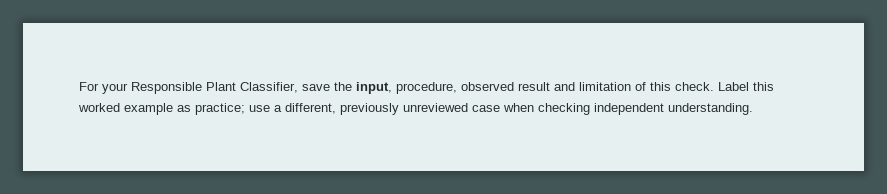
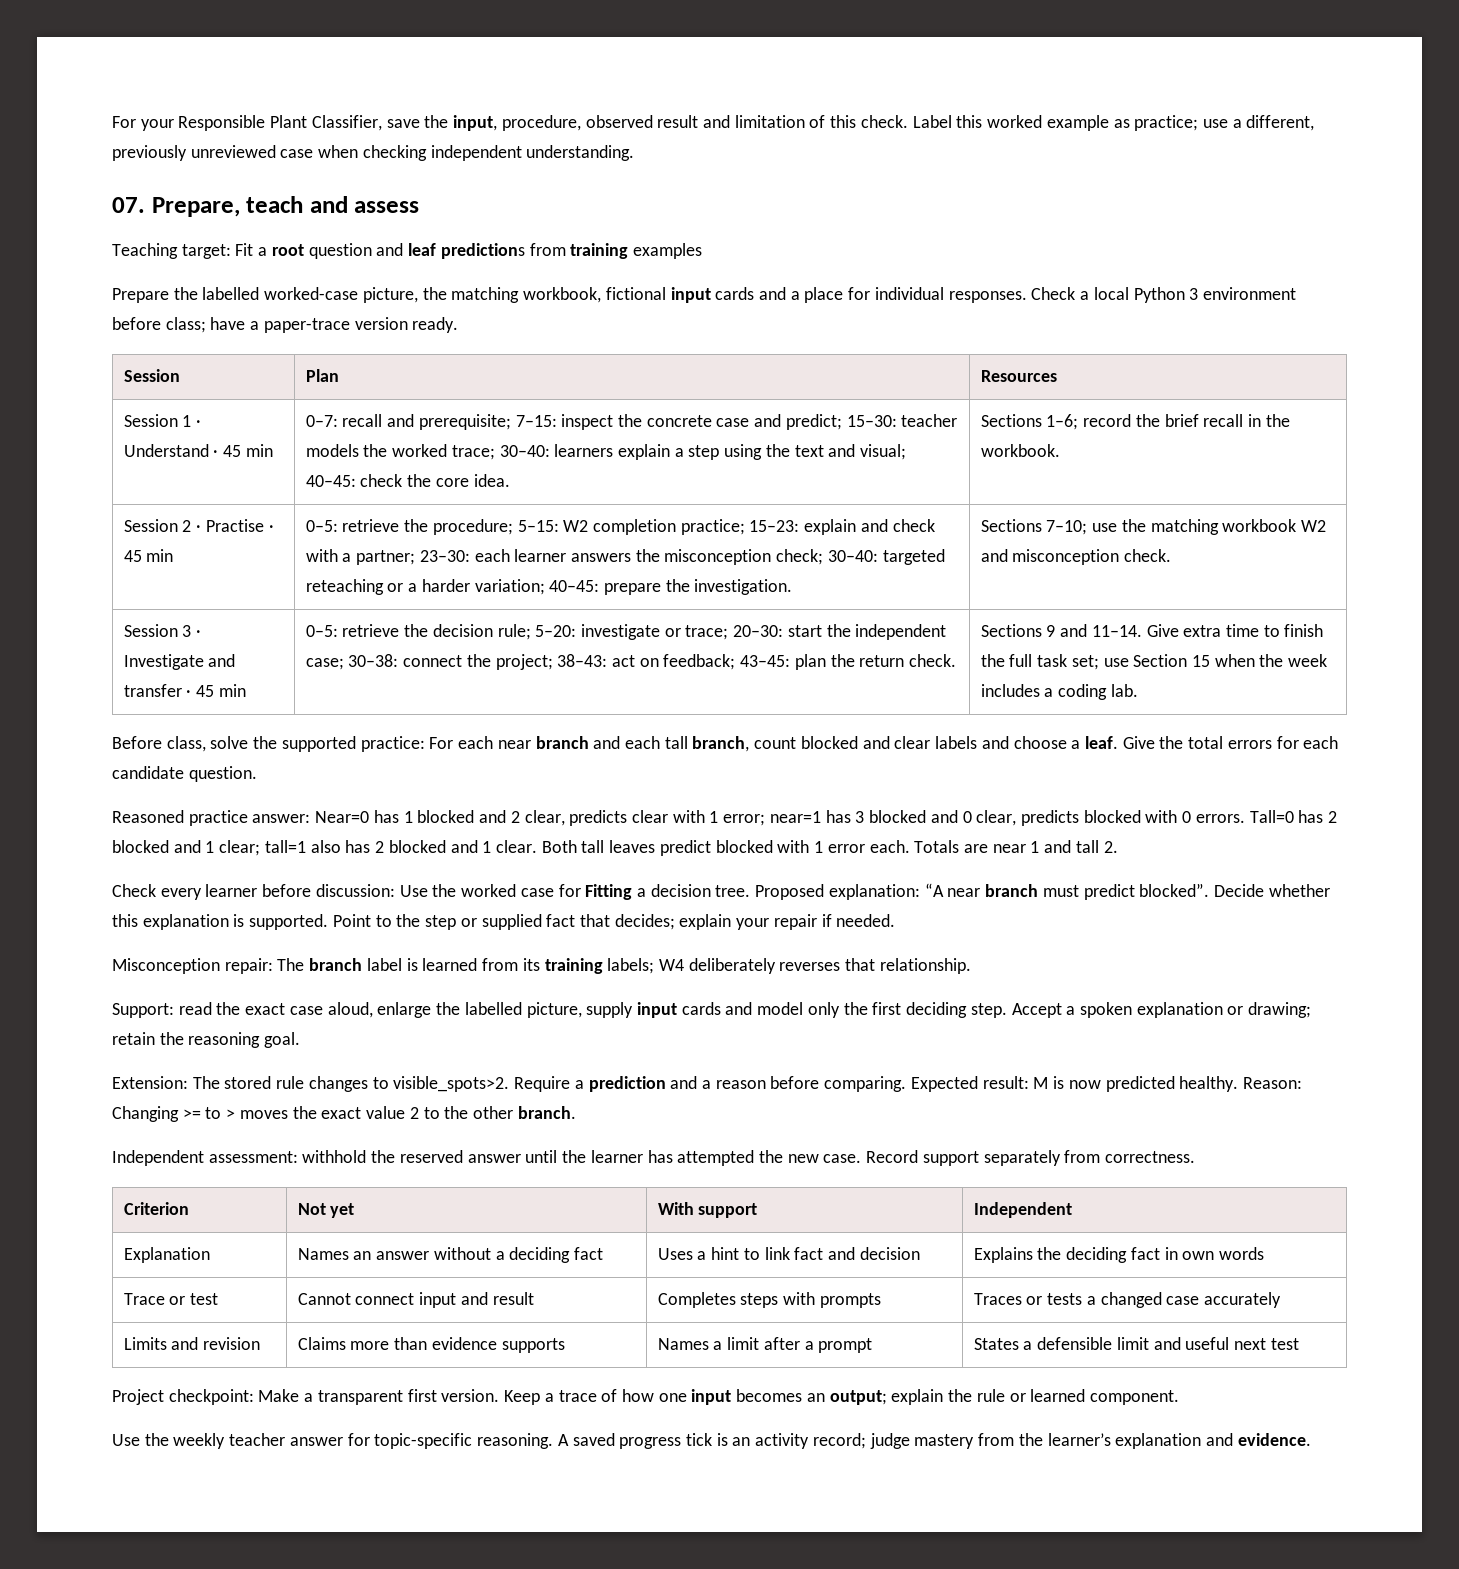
(753, 109) none -> [112,196,420,217] [112,243,702,259] [112,287,1296,303] [112,317,459,333] [123,369,180,382] [305,369,339,382] [980,370,1057,382] [123,414,202,427] [123,444,273,457] [305,414,958,430] [305,444,907,460] [305,474,510,487] [980,414,1290,430] [980,444,1060,457] [123,519,274,532] [123,549,174,562] [305,519,935,535] [305,549,945,565] [305,579,793,595] [980,519,1326,535] [980,549,1172,565] [123,624,202,637] [123,654,236,670] [123,684,246,697] [305,624,947,640] [305,654,957,670] [980,624,1324,637] [980,654,1328,670] [980,684,1138,700] [112,736,1339,752] [112,766,257,782] [112,810,1338,826] [112,840,1118,856] [112,883,1330,900] [112,914,896,930] [112,958,971,974] [112,1002,1312,1018] [112,1032,301,1048] [112,1076,1302,1092] [112,1106,576,1122] [112,1150,1196,1166] [123,1202,189,1215] [297,1203,355,1218] [657,1202,758,1218] [973,1202,1072,1218] [123,1247,210,1263] [297,1247,603,1263] [657,1247,920,1260] [973,1247,1264,1263] [123,1293,219,1305] [297,1292,534,1308] [657,1292,881,1308] [973,1292,1281,1308] [123,1337,261,1350] [297,1337,565,1353] [657,1337,873,1353] [973,1337,1299,1350] [112,1389,1179,1405] [112,1433,1311,1449] // 07. Prepare, teach and assess // Teaching target: Fit a root question and leaf predictions from training examples // Prepare the labelled worked-case picture, the matching workbook, fictional input cards and a place for individual responses. Check a local Python 3 environment before class; have a paper-trace version ready. // Session | Plan | Resources // Session 1 · Understand · 45 min | 0–7: recall and prerequisite; 7–15: inspect the concrete case and predict; 15–30: teacher models the worked trace; 30–40: learners explain a step using the text and visual; 40–45: check the core idea. | Sections 1–6; record the brief recall in the workbook. // Session 2 · Practise · 45 min | 0–5: retrieve the procedure; 5–15: W2 completion practice; 15–23: explain and check with a partner; 23–30: each learner answers the misconception check; 30–40: targeted reteaching or a harder variation; 40–45: prepare the investigation. | Sections 7–10; use the matching workbook W2 and misconception check. // Session 3 · Investigate and transfer · 45 min | 0–5: retrieve the decision rule; 5–20: investigate or trace; 20–30: start the independent case; 30–38: connect the project; 38–43: act on feedback; 43–45: plan the return check. | Sections 9 and 11–14. Give extra time to finish the full task set; use Section 15 when the week includes a coding lab. // Before class, solve the supported practice: For each near branch and each tall branch, count blocked and clear labels and choose a leaf. Give the total errors for each candidate question. // Reasoned practice answer: Near=0 has 1 blocked and 2 clear, predicts clear with 1 error; near=1 has 3 blocked and 0 clear, predicts blocked with 0 errors. Tall=0 has 2 blocked and 1 clear; tall=1 also has 2 blocked and 1 clear. Both tall leaves predict blocked with 1 error each. Totals are near 1 and tall 2. // Check every learner before discussion: Use the worked case for Fitting a decision tree. Proposed explanation: “A near branch must predict blocked”. Decide whether this explanation is supported. Point to the step or supplied fact that decides; explain your repair if needed. // Misconception repair: The branch label is learned from its training labels; W4 deliberately reverses that relationship. // Support: read the exact case aloud, enlarge the labelled picture, supply input cards and model only the first deciding step. Accept a spoken explanation or drawing; retain the reasoning goal. // Extension: The stored rule changes to visible_spots>2. Require a prediction and a reason before comparing. Expected result: M is now predicted healthy. Reason: Changing >= to > moves the exact value 2 to the other branch. // Independent assessment: withhold the reserved answer until the learner has attempted the new case. Record support separately from correctness. // Criterion | Not yet | With support | Independent // Explanation | Names an answer without a deciding fact | Uses a hint to link fact and decision | Explains the deciding fact in own words // Trace or test | Cannot connect input and result | Completes steps with prompts | Traces or tests a changed case accurately // Limits and revision | Claims more than evidence supports | Names a limit after a prompt | States a defensible limit and useful next test // Project checkpoint: Make a transparent first version. Keep a trace of how one input becomes an output; explain the rule or learned component. // Use the weekly teacher answer for topic-specific reasoning. A saved progress tick is an activity record; judge mastery from the learner’s explanation and evidence.

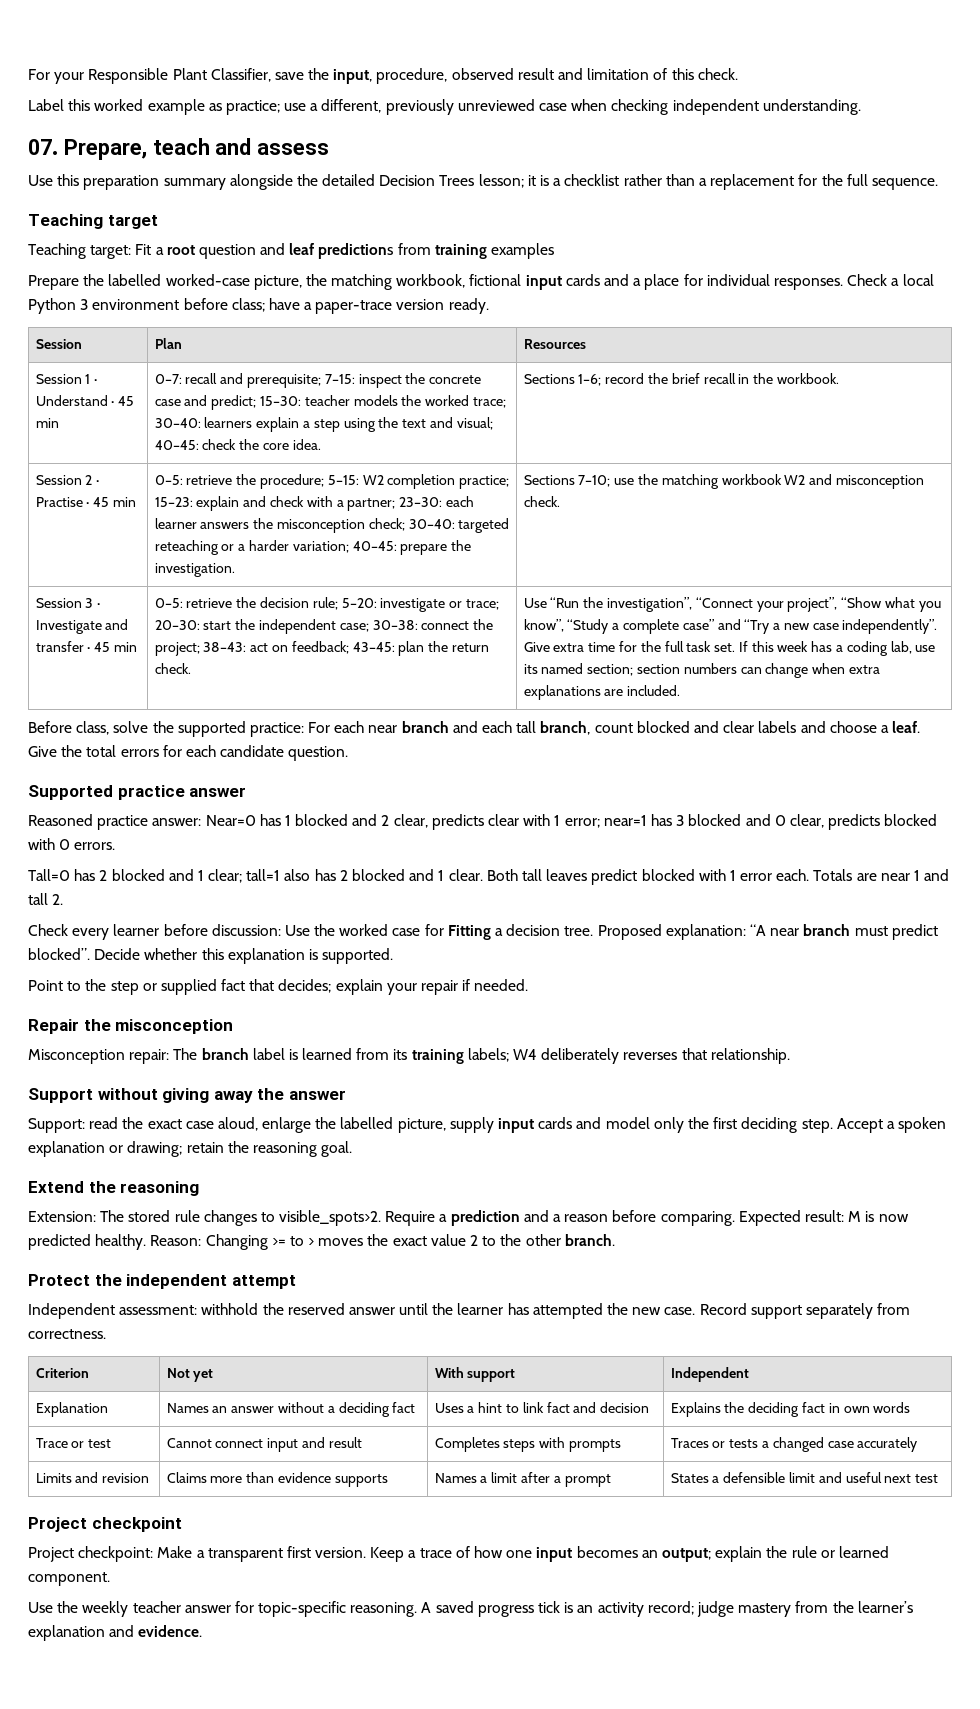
(908, 121) none -> (738, 74) //
(420, 207) none -> [28,174,938,190] [28,214,158,229] // Use this preparation summary alongside the detailed Decision Trees lesson; it is a checklist rather than a replacement for the full sequence. // Teaching target
[980,624,1142,637] Sections 9 and 11–14. -> [523,597,941,612] [523,619,938,634] Use “Run the investigation”, “Connect your project”, “Show what you know”, “Study a complete case” and “Try a new case independently”.
[1263,624,1324,637] to finish -> [618,641,637,652] for
[1071,654,1328,670] [980,684,1138,700] set; use Section 15 when the week includes a coding lab. -> [714,641,936,656] [523,663,880,678] [523,685,681,700] set. If this week has a coding lab, use its named section; section numbers can change when extra explanations are included.
(257, 774) none -> [28,785,247,800] // Supported practice answer
(1245, 818) none -> (116, 846) //
(329, 922) none -> (394, 956) //
(896, 920) none -> [28,1019,234,1034] // Repair the misconception
(971, 966) none -> [28,1088,346,1103] // Support without giving away the answer
(301, 1040) none -> [28,1181,200,1196] // Extend the reasoning
(576, 1112) none -> [28,1274,296,1289] // Protect the independent attempt
(1299, 1344) none -> [28,1517,182,1532] // Project checkpoint

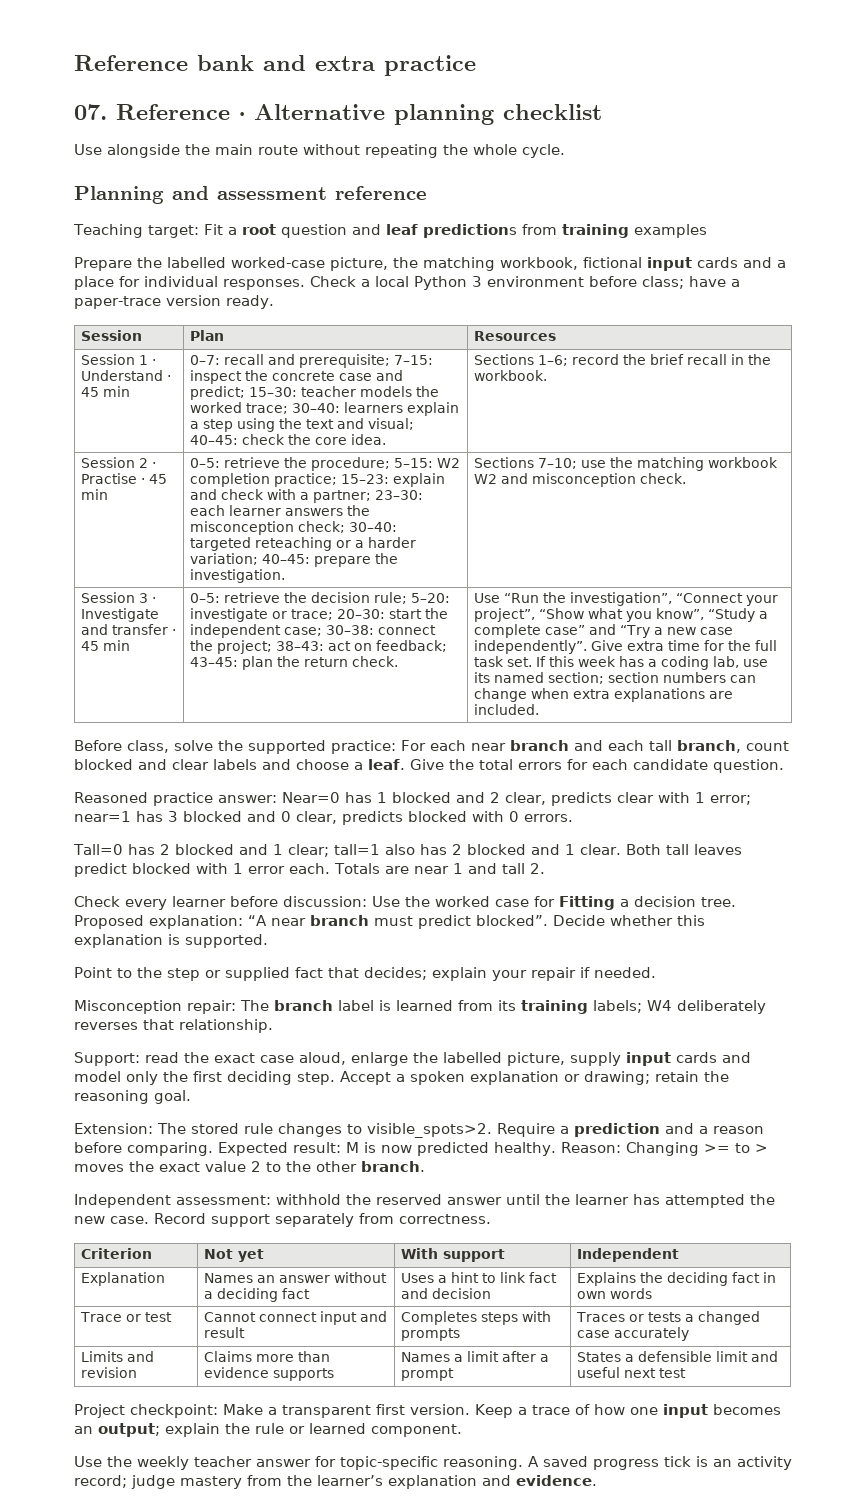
[28,68,738,84] [28,99,861,115] [28,138,330,160] [28,174,938,190] [28,214,158,229] For your Responsible Plant Classifier, save the input, procedure, observed result and limitation of this check. // Label this worked example as practice; use a different, previously unreviewed case when checking independent understanding. // 07. Prepare, teach and assess // Use this preparation summary alongside the detailed Decision Trees lesson; it is a checklist rather than a replacement for the full sequence. // Teaching target -> [74,55,476,76] [74,104,602,125] [74,144,565,158] [74,186,427,204] Reference bank and extra practice // 07. Reference · Alternative planning checklist // Use alongside the main route without repeating the whole cycle. // Planning and assessment reference
[28,785,247,800] // Supported practice answer -> (784, 766) none
[28,1019,234,1034] // Repair the misconception -> (656, 972) none
[28,1088,346,1103] // Support without giving away the answer -> (273, 1026) none
[28,1181,200,1196] // Extend the reasoning -> (191, 1097) none
[28,1274,296,1289] // Protect the independent attempt -> (425, 1166) none
[28,1517,182,1532] // Project checkpoint -> (687, 1373) none

